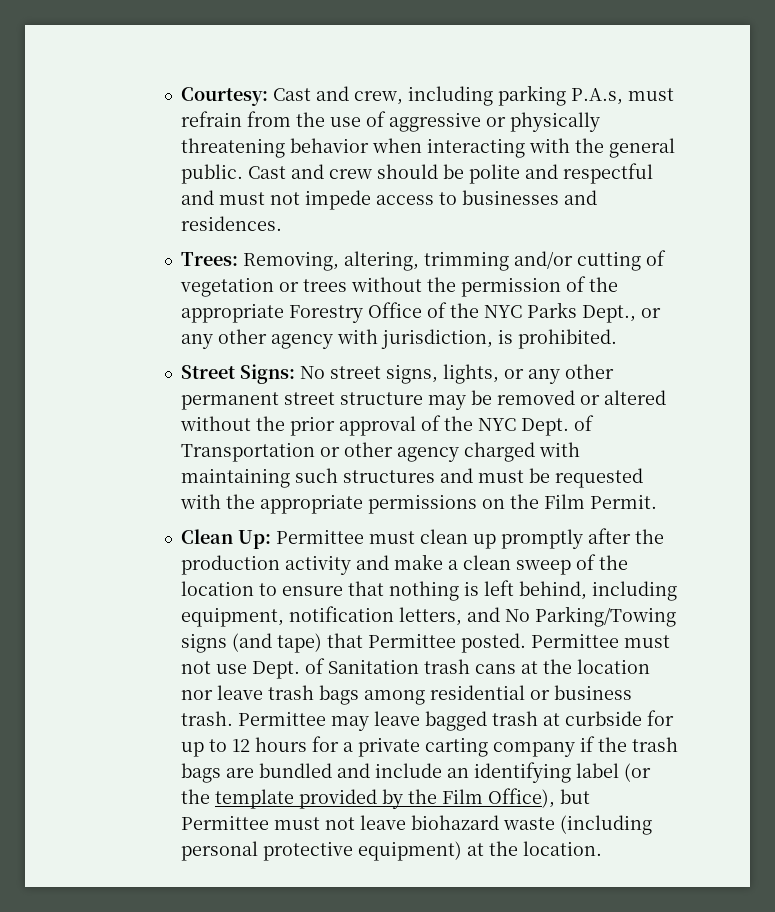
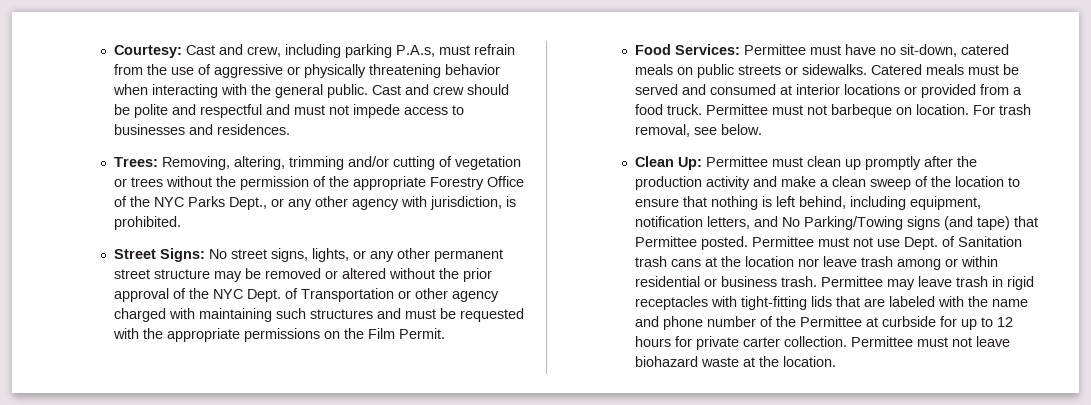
(658, 501) none -> [634,44,1009,57] [634,64,1019,78] [634,84,1022,98] [634,104,1031,118] [634,124,762,137] // Food Services: Permittee must have no sit-down, catered meals on public streets or sidewalks. Catered meals must be served and consumed at interior locations or provided from a food truck. Permittee must not barbeque on location. For trash removal, see below.
[319,685,426,705] bags among -> [896,256,998,270] among or within
[425,711,539,731] bagged trash -> [955,276,1034,290] [634,296,1028,310] [634,316,862,330] trash in rigid receptacles with tight-fitting lids that are labeled with the name and phone number of the Permittee
[343,736,679,757] [181,762,652,783] [181,788,591,809] a private carting company if the trash bags are bundled and include an identifying label (or the template provided by the Film Office), but -> [695,336,847,350] private carter collection.
[560,815,653,835] [181,841,463,861] (including personal protective equipment) -> (739, 362) none

